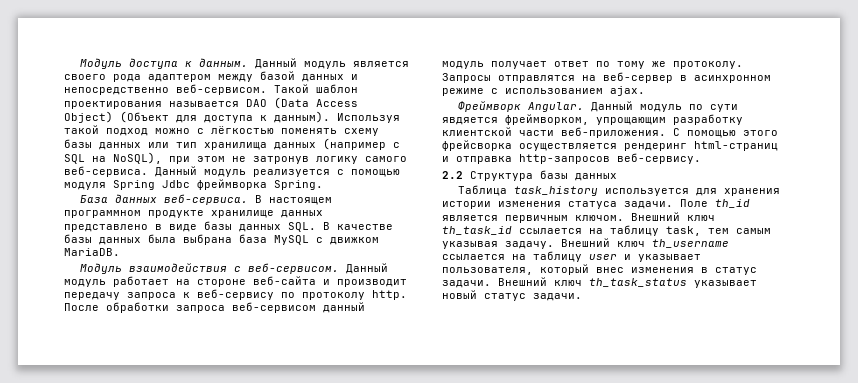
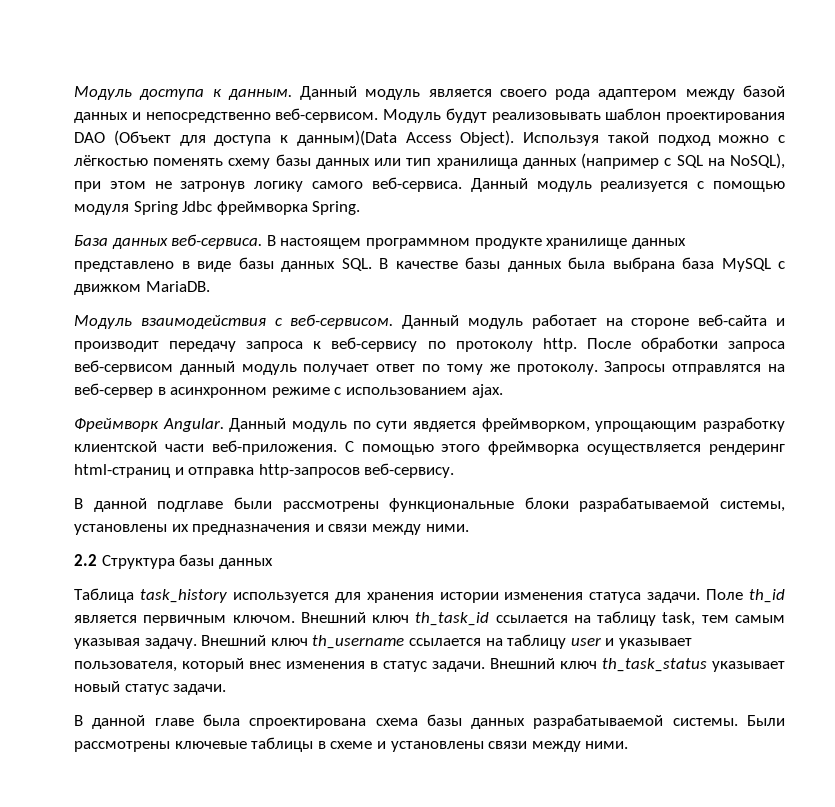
[274,84,358,93] [64,97,358,109] [64,111,113,123] Такой шаблон проектирования называется DAO (Data Access Object) -> [383,108,785,123] [74,132,105,143] Модуль будут реализовывать шаблон проектирования DAO
[274,111,330,123] данным). -> [296,130,515,146] данным)(Data Access Object).
[442,140,512,151] фрейсворка -> [488,441,580,455] фреймворка
(701, 158) none -> [74,497,785,512] [74,524,469,535] // В данной подглаве были рассмотрены функциональные блоки разрабатываемой системы, установлены их предназначения и связи между ними.
(582, 297) none -> [74,714,785,729] [74,737,629,752] // В данной главе была спроектирована схема базы данных разрабатываемой системы. Были рассмотрены ключевые таблицы в схеме и установлены связи между ними.

